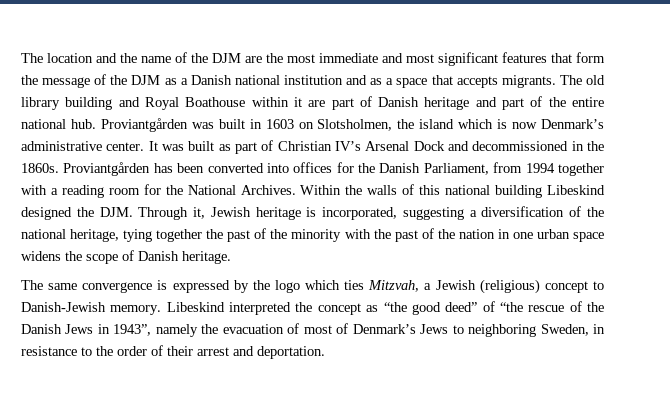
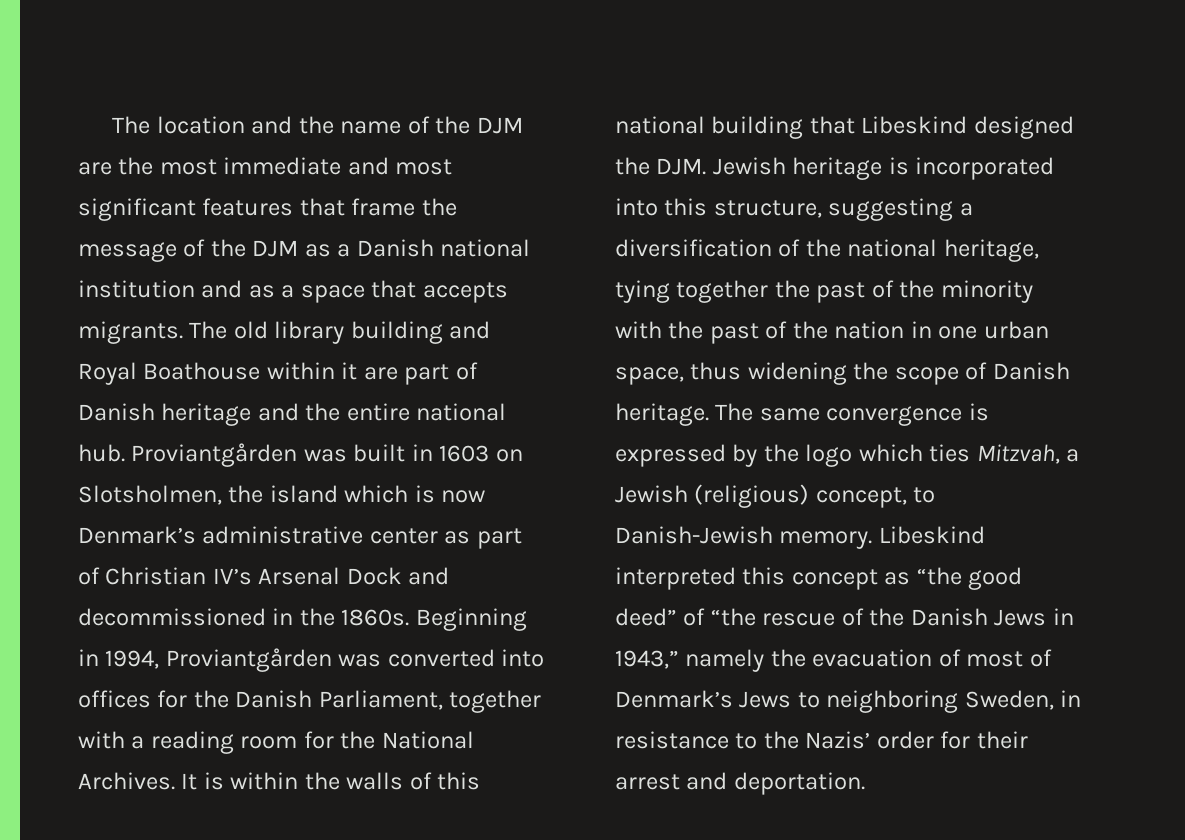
[576,52,605,63] form -> [351,198,416,216] frame
[502,96,543,110] part of -> (299, 412) none
[106,141,215,151] center. It was built -> [369,528,438,544] center
[63,162,205,176] Proviantgården has been -> [415,608,527,631] [78,648,382,672] Beginning in 1994, Proviantgården was
[493,162,555,173] from 1994 -> (443, 700) none
[300,185,342,195] Within -> [181,772,299,790] It is within
(543, 191) none -> [809,116,855,134] that
[138,207,206,220] Through it, -> (707, 166) none
[322,207,398,220] incorporated, -> [915,157,1055,180] [615,198,822,218] incorporated into this structure,
[572,232,604,242] [21,251,61,261] space widens -> [615,362,847,385] space, thus widening
(231, 257) // -> (709, 414) none
[544,281,588,293] concept -> [815,487,907,508] concept,
[295,302,313,312] the -> [742,567,786,585] this
[113,324,152,336] 1943”, -> [615,650,679,669] 1943,”
[117,345,163,356] order of -> [805,731,971,749] Nazis’ order for

